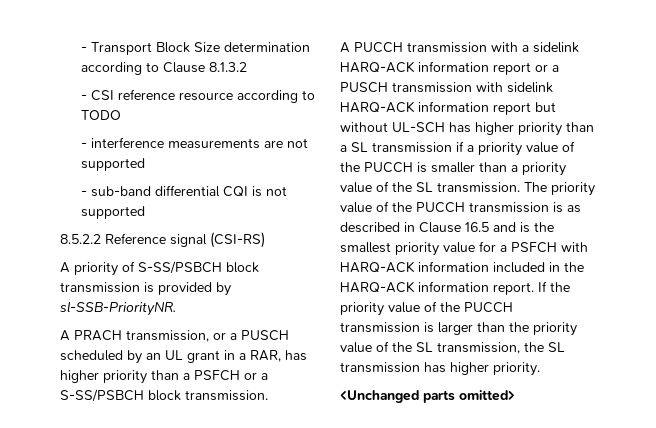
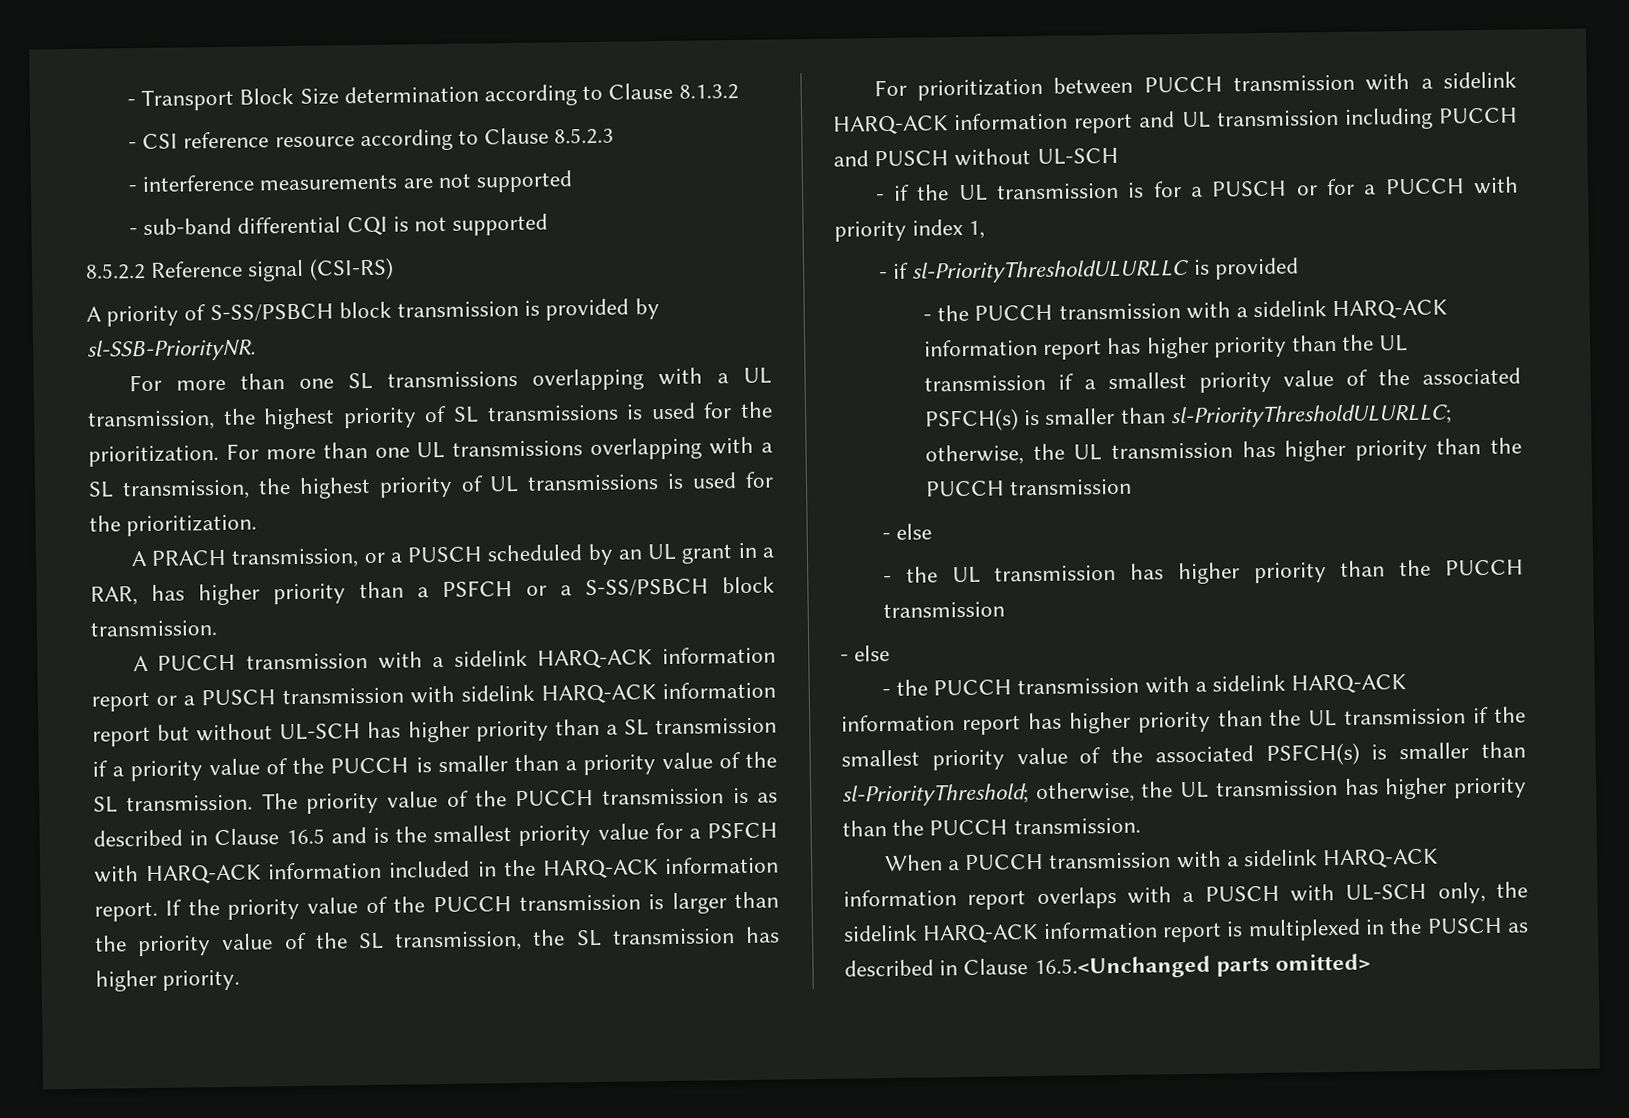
[81,110,122,120] TODO -> [484,127,615,145] Clause 8.5.2.3
(176, 308) none -> [128,367,773,392] [87,401,774,431] [88,436,774,467] [88,471,774,501] [89,514,258,537] // For more than one SL transmissions overlapping with a UL transmission, the highest priority of SL transmissions is used for the prioritization. For more than one UL transmissions overlapping with a SL transmission, the highest priority of UL transmissions is used for the prioritization.
[340,390,419,403] <Unchanged -> [873,71,1517,101] [833,107,1518,135] [833,147,1119,167] [875,176,1519,202] [834,218,986,242] [878,257,1299,284] [922,299,1448,322] [923,334,1409,360] [923,367,1521,393] [924,403,1452,432] [924,437,1522,466] [924,478,1133,497] [881,523,933,541] [882,559,1524,585] [882,601,1005,619] [840,644,891,662] [881,674,1407,697] [841,706,1526,736] [841,741,1526,771] [842,777,1527,807] [842,817,1141,837] [883,848,1439,872] [843,881,1528,910] [843,917,1529,944] [844,955,1211,980] For prioritization between PUCCH transmission with a sidelink HARQ-ACK information report and UL transmission including PUCCH and PUSCH without UL-SCH // - if the UL transmission is for a PUSCH or for a PUCCH with priority index 1, // - if sl-PriorityThresholdULURLLC is provided // - the PUCCH transmission with a sidelink HARQ-ACK information report has higher priority than the UL transmission if a smallest priority value of the associated PSFCH(s) is smaller than sl-PriorityThresholdULURLLC; otherwise, the UL transmission has higher priority than the PUCCH transmission // - else // - the UL transmission has higher priority than the PUCCH transmission // - else // - the PUCCH transmission with a sidelink HARQ-ACK information report has higher priority than the UL transmission if the smallest priority value of the associated PSFCH(s) is smaller than sl-PriorityThreshold; otherwise, the UL transmission has higher priority than the PUCCH transmission. // When a PUCCH transmission with a sidelink HARQ-ACK information report overlaps with a PUSCH with UL-SCH only, the sidelink HARQ-ACK information report is multiplexed in the PUSCH as described in Clause 16.5.<Unchanged

